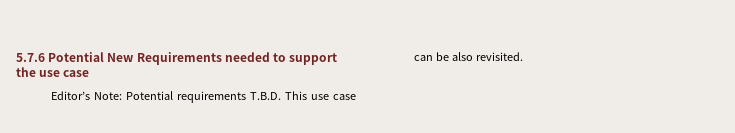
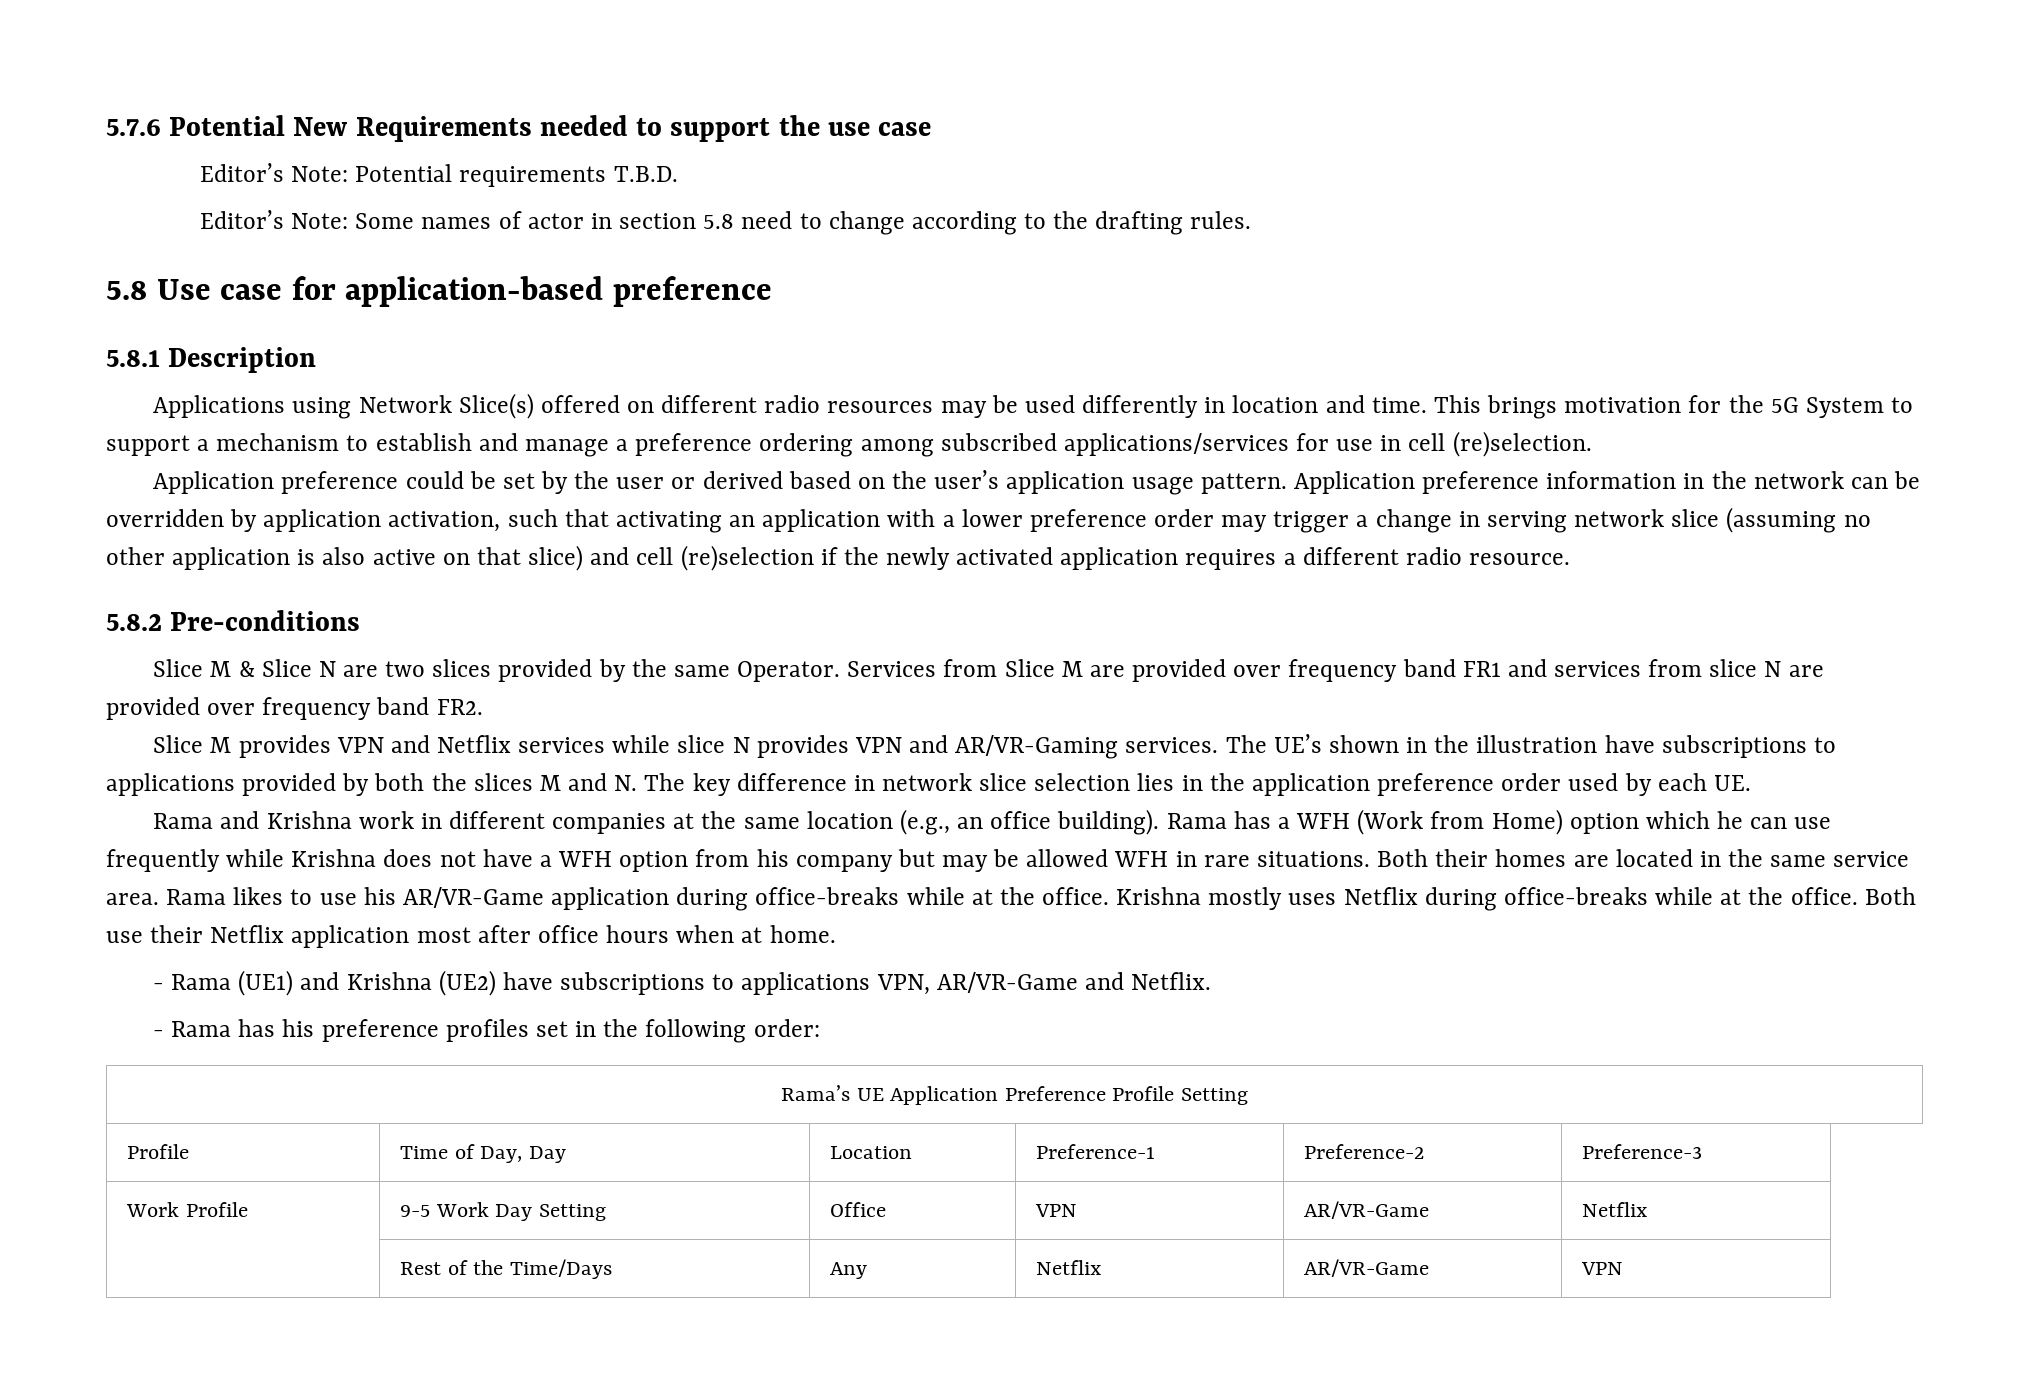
[284,91,356,100] [413,52,523,61] This use case can be also revisited. -> [200,210,1252,235] [106,276,772,307] [106,347,317,373] [153,393,1913,419] [106,431,1592,457] [153,470,1920,495] [106,507,1871,533] [106,545,1571,571] [106,610,361,631] [153,659,1824,682] [106,697,483,720] [153,734,1836,759] [106,773,1751,796] [153,809,1832,835] [106,849,1910,872] [106,887,1916,911] [106,925,836,948] [153,970,1212,996] [153,1019,820,1043] [781,1085,1248,1105] [127,1144,190,1159] [400,1144,566,1163] [830,1146,913,1159] [1036,1144,1156,1159] [1304,1144,1425,1159] [1582,1144,1703,1159] [126,1202,248,1217] [400,1202,606,1221] [830,1202,887,1217] [1035,1204,1078,1217] [1304,1201,1430,1219] [1582,1202,1648,1217] [400,1259,612,1279] [830,1262,868,1279] [1036,1260,1102,1275] [1304,1259,1430,1277] [1581,1262,1624,1275] // Editor’s Note: Some names of actor in section 5.8 need to change according to the drafting rules. // 5.8 Use case for application-based preference // 5.8.1 Description // Applications using Network Slice(s) offered on different radio resources may be used differently in location and time. This brings motivation for the 5G System to support a mechanism to establish and manage a preference ordering among subscribed applications/services for use in cell (re)selection. // Application preference could be set by the user or derived based on the user’s application usage pattern. Application preference information in the network can be overridden by application activation, such that activating an application with a lower preference order may trigger a change in serving network slice (assuming no other application is also active on that slice) and cell (re)selection if the newly activated application requires a different radio resource. // 5.8.2 Pre-conditions // Slice M & Slice N are two slices provided by the same Operator. Services from Slice M are provided over frequency band FR1 and services from slice N are provided over frequency band FR2. // Slice M provides VPN and Netflix services while slice N provides VPN and AR/VR-Gaming services. The UE’s shown in the illustration have subscriptions to applications provided by both the slices M and N. The key difference in network slice selection lies in the application preference order used by each UE. // Rama and Krishna work in different companies at the same location (e.g., an office building). Rama has a WFH (Work from Home) option which he can use frequently while Krishna does not have a WFH option from his company but may be allowed WFH in rare situations. Both their homes are located in the same service area. Rama likes to use his AR/VR-Game application during office-breaks while at the office. Krishna mostly uses Netflix during office-breaks while at the office. Both use their Netflix application most after office hours when at home. // - Rama (UE1) and Krishna (UE2) have subscriptions to applications VPN, AR/VR-Game and Netflix. // - Rama has his preference profiles set in the following order: // Rama’s UE Application Preference Profile Setting // Profile | Time of Day, Day | Location | Preference-1 | Preference-2 | Preference-3 // Work Profile | 9-5 Work Day Setting | Office | VPN | AR/VR-Game | Netflix // | Rest of the Time/Days | Any | Netflix | AR/VR-Game | VPN

